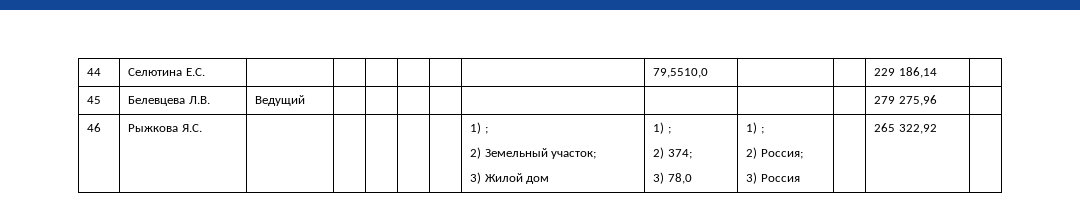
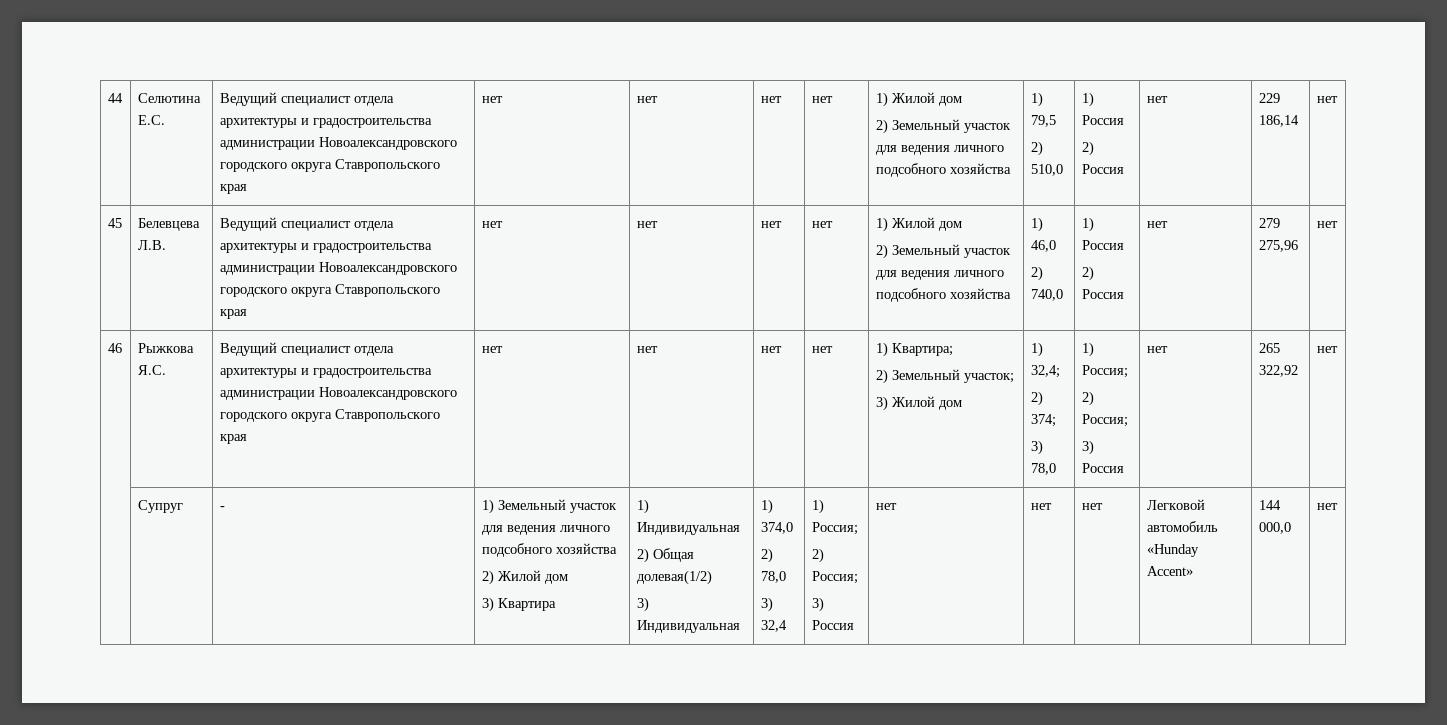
[653,68,709,78] | | | | | | 79,5510,0 | | -> [219,92,394,106] [219,118,432,128] [219,137,457,150] [219,159,440,172] [219,184,247,194] [481,96,503,103] [636,96,658,103] [760,96,782,103] [811,96,833,103] [875,92,962,107] [875,119,1011,134] [875,145,1004,155] [875,163,1011,177] [1030,92,1043,107] [1030,115,1056,127] [1030,141,1043,156] [1030,164,1063,176] [1081,92,1094,107] [1081,115,1124,125] [1081,141,1094,156] [1081,164,1124,174] [1146,96,1168,103] Ведущий специалист отдела архитектуры и градостроительства администрации Новоалександровского городского округа Ставропольского края | нет | нет | нет | нет | 1) Жилой дом // 2) Земельный участок для ведения личного подсобного хозяйства | 1) 79,5 // 2) 510,0 | 1) Россия // 2) Россия | нет
(937, 72) none -> [1316,96,1338,103] нет
(306, 100) | | | | | | | | -> [280,221,394,231] [219,243,432,253] [219,262,457,275] [219,284,440,297] [219,309,247,319] [481,221,503,228] [636,221,658,228] [760,221,782,228] [811,221,833,228] [875,217,962,232] [875,244,1011,259] [875,270,1004,280] [875,288,1011,302] [1030,217,1043,232] [1030,240,1056,252] [1030,266,1043,281] [1030,289,1063,301] [1081,217,1094,232] [1081,240,1124,250] [1081,266,1094,281] [1081,289,1124,299] [1146,221,1168,228] специалист отдела архитектуры и градостроительства администрации Новоалександровского городского округа Ставропольского края | нет | нет | нет | нет | 1) Жилой дом // 2) Земельный участок для ведения личного подсобного хозяйства | 1) 46,0 // 2) 740,0 | 1) Россия // 2) Россия | нет
(937, 100) none -> [1316,221,1338,228] нет
[470,122,488,134] | | | | | 1) ; -> [219,342,394,356] [219,368,432,378] [219,387,457,400] [219,409,440,422] [219,434,247,444] [481,346,503,353] [636,346,658,353] [760,346,782,353] [811,346,833,353] [875,342,953,357] Ведущий специалист отдела архитектуры и градостроительства администрации Новоалександровского городского округа Ставропольского края | нет | нет | нет | нет | 1) Квартира;
[667,127,671,134] ; -> [1030,365,1060,378] 32,4;
[760,127,764,134] [746,147,803,159] [746,172,800,184] ; // 2) Россия; // 3) Россия | -> [1081,365,1128,378] [1081,391,1094,406] [1081,414,1128,427] [1081,440,1094,455] [1081,463,1124,473] [1146,346,1168,353] Россия; // 2) Россия; // 3) Россия | нет
(937, 129) none -> [1316,346,1338,353] [137,500,183,513] [219,506,225,510] [481,499,617,514] [481,525,610,535] [481,543,617,557] [481,570,568,585] [481,597,556,612] [636,499,649,514] [636,522,740,535] [636,548,694,563] [636,570,712,585] [636,597,649,612] [636,620,740,633] [760,499,773,514] [760,522,793,534] [760,548,773,563] [760,571,786,583] [760,597,773,612] [760,620,787,632] [811,499,824,514] [811,522,858,535] [811,548,824,563] [811,571,858,584] [811,597,824,612] [811,620,854,630] [875,503,897,510] [1030,503,1052,510] [1081,503,1103,510] [1146,499,1205,510] [1146,521,1218,532] [1146,544,1199,557] [1146,566,1193,576] [1258,500,1281,510] [1258,522,1291,534] [1316,503,1338,510] нет // | Супруг | - | 1) Земельный участок для ведения личного подсобного хозяйства // 2) Жилой дом // 3) Квартира | 1) Индивидуальная // 2) Общая долевая(1/2) // 3) Индивидуальная | 1) 374,0 // 2) 78,0 // 3) 32,4 | 1) Россия; // 2) Россия; // 3) Россия | нет | нет | нет | Легковой автомобиль «Hunday Accent» | 144 000,0 | нет

